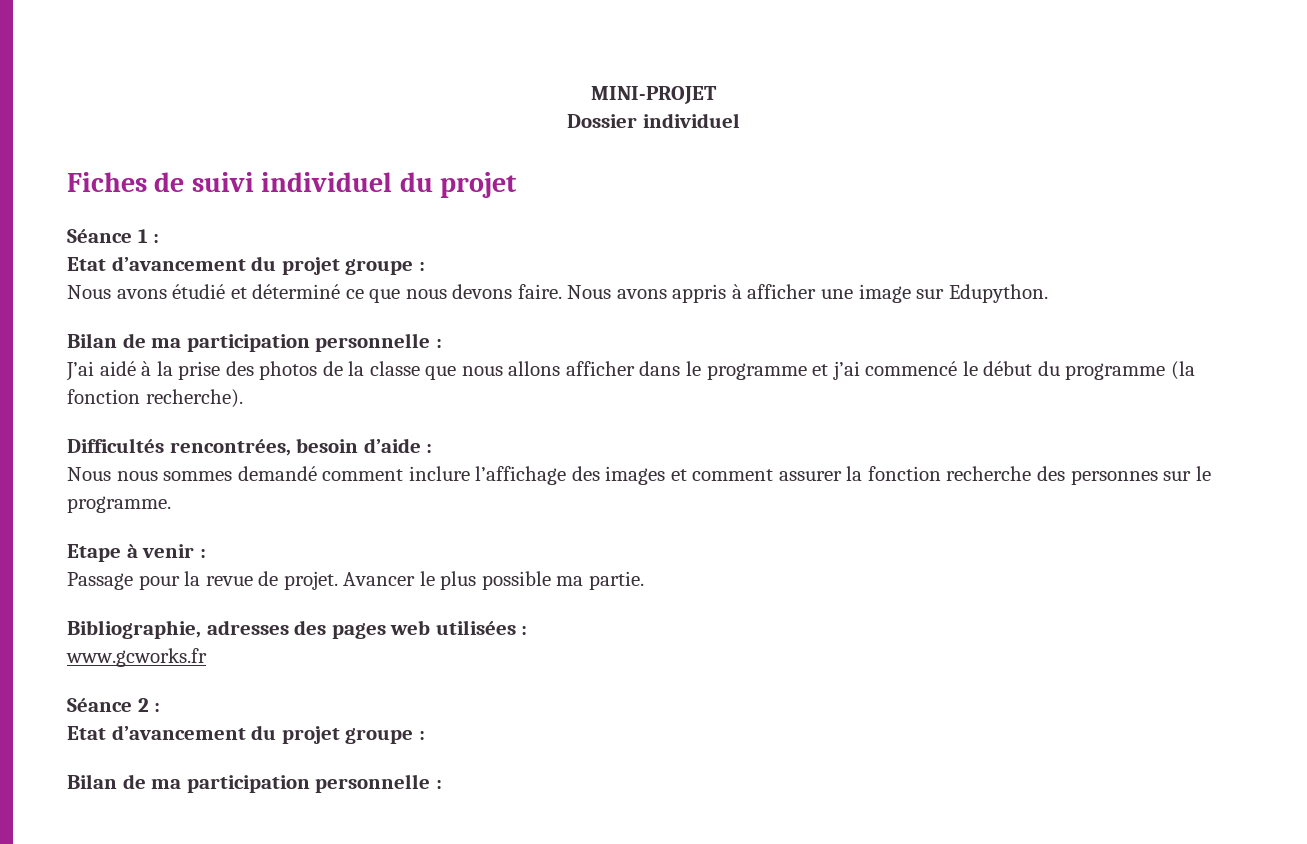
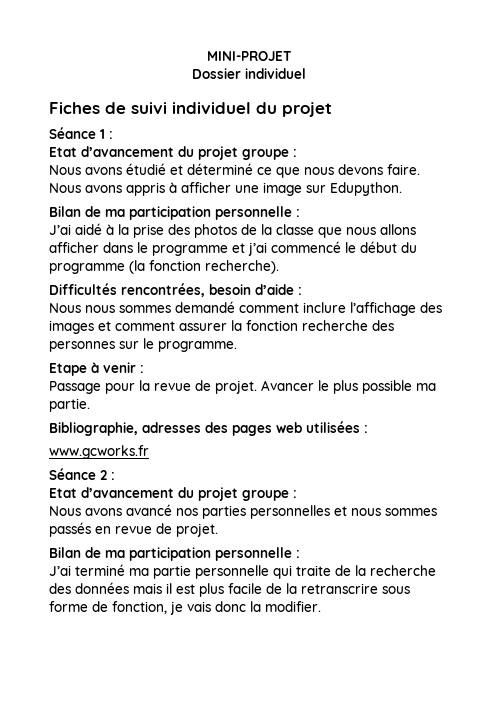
[67,774,442,793] // Bilan de ma participation personnelle : -> [49,504,437,519] [49,522,218,537] [49,547,300,561] [49,564,436,579] [49,582,410,597] [49,601,321,615] // Nous avons avancé nos parties personnelles et nous sommes passés en revue de projet. // Bilan de ma participation personnelle : // J’ai terminé ma partie personnelle qui traite de la recherche des données mais il est plus facile de la retranscrire sous forme de fonction, je vais donc la modifier.

